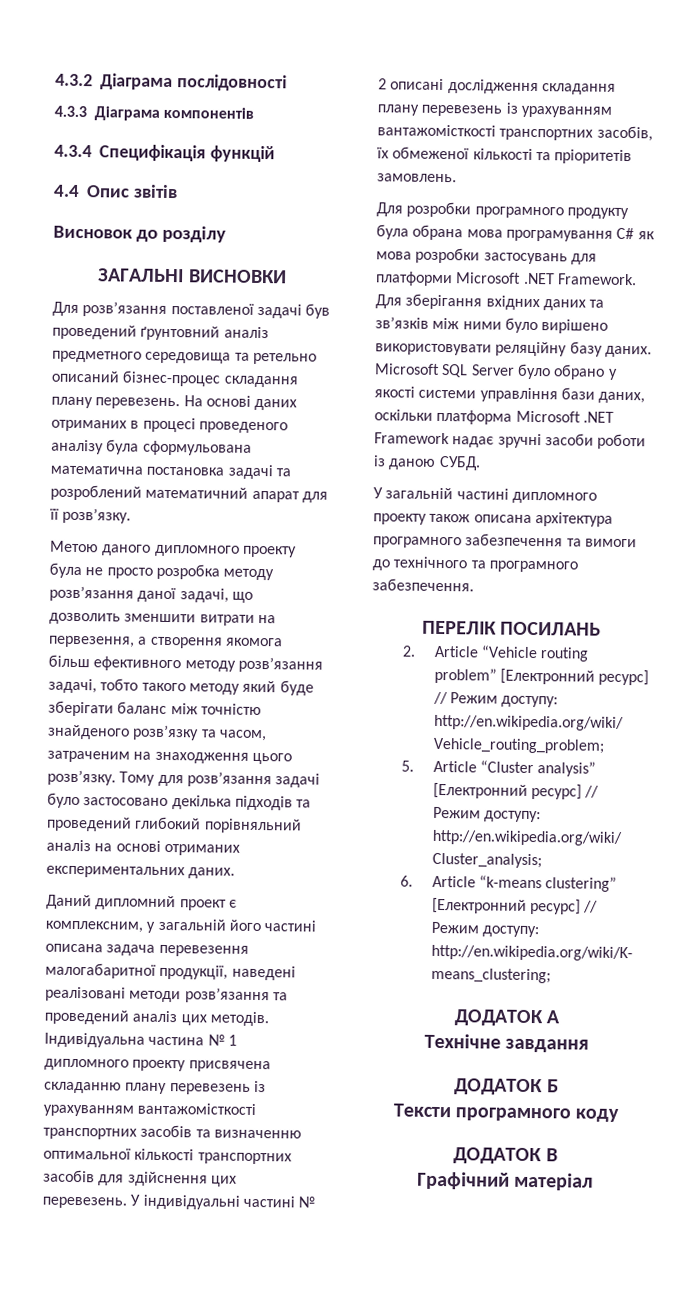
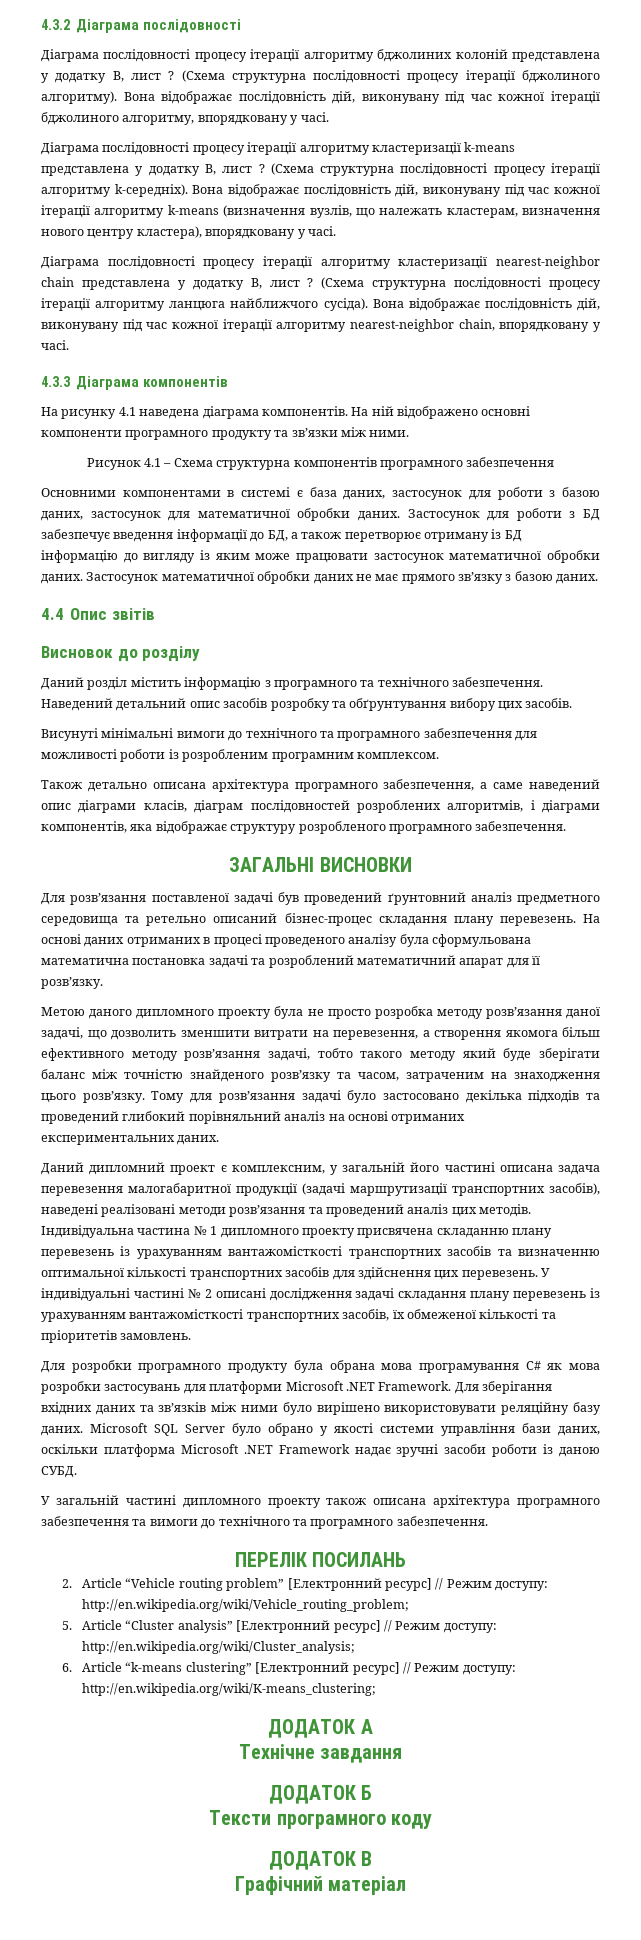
[54,105,255,121] [54,144,275,163] 4.3.3 Діаграма компонентів // 4.3.4 Специфікація функцій -> [41,49,600,62] [41,70,600,83] [41,91,600,104] [41,112,329,125] [41,142,516,155] [41,163,601,176] [41,184,601,197] [41,205,600,218] [41,226,336,239] [41,256,600,269] [41,277,601,290] [41,298,600,311] [41,319,601,332] [41,340,69,350] [41,376,229,390] [41,406,531,419] [41,427,410,440] [86,457,555,470] [41,487,601,500] [41,508,601,521] [41,529,522,542] [41,550,600,563] [41,571,599,584] Діаграма послідовності процесу ітерації алгоритму бджолиних колоній представлена у додатку В, лист ? (Схема структурна послідовності процесу ітерації бджолиного алгоритму). Вона відображає послідовність дій, виконувану під час кожної ітерації бджолиного алгоритму, впорядковану у часі. // Діаграма послідовності процесу ітерації алгоритму кластеризації k-means представлена у додатку В, лист ? (Схема структурна послідовності процесу ітерації алгоритму k-середніх). Вона відображає послідовність дій, виконувану під час кожної ітерації алгоритму k-means (визначення вузлів, що належать кластерам, визначення нового центру кластера), впорядковану у часі. // Діаграма послідовності процесу ітерації алгоритму кластеризації nearest-neighbor chain представлена у додатку В, лист ? (Схема структурна послідовності процесу ітерації алгоритму ланцюга найближчого сусіда). Вона відображає послідовність дій, виконувану під час кожної ітерації алгоритму nearest-neighbor chain, впорядковану у часі. // 4.3.3 Діаграма компонентів // На рисунку 4.1 наведена діаграма компонентів. На ній відображено основні компоненти програмного продукту та зв’язки між ними. // Рисунок 4.1 – Схема структурна компонентів програмного забезпечення // Основними компонентами в системі є база даних, застосунок для роботи з базою даних, застосунок для математичної обробки даних. Застосунок для роботи з БД забезпечує введення інформації до БД, а також перетворює отриману із БД інформацію до вигляду із яким може працювати застосунок математичної обробки даних. Застосунок математичної обробки даних не має прямого зв’язку з базою даних.
(226, 234) none -> [41,677,543,690] [41,698,573,711] [41,728,537,741] [41,749,439,762] [41,779,600,792] [41,800,600,813] [41,821,567,834] // Даний розділ містить інформацію з програмного та технічного забезпечення. Наведений детальний опис засобів розробку та обґрунтування вибору цих засобів. // Висунуті мінімальні вимоги до технічного та програмного забезпечення для можливості роботи із розробленим програмним комплексом. // Також детально описана архітектура програмного забезпечення, а саме наведений опис діаграми класів, діаграм послідовностей розроблених алгоритмів, і діаграми компонентів, яка відображає структуру розробленого програмного забезпечення.
[48,635,135,648] первезення, -> [333,1030,418,1040] перевезення,
[159,964,229,980] продукції, -> [236,1183,600,1196] продукції (задачі маршрутизації транспортних засобів),
(539, 87) none -> [355,1288,395,1301] задачі

